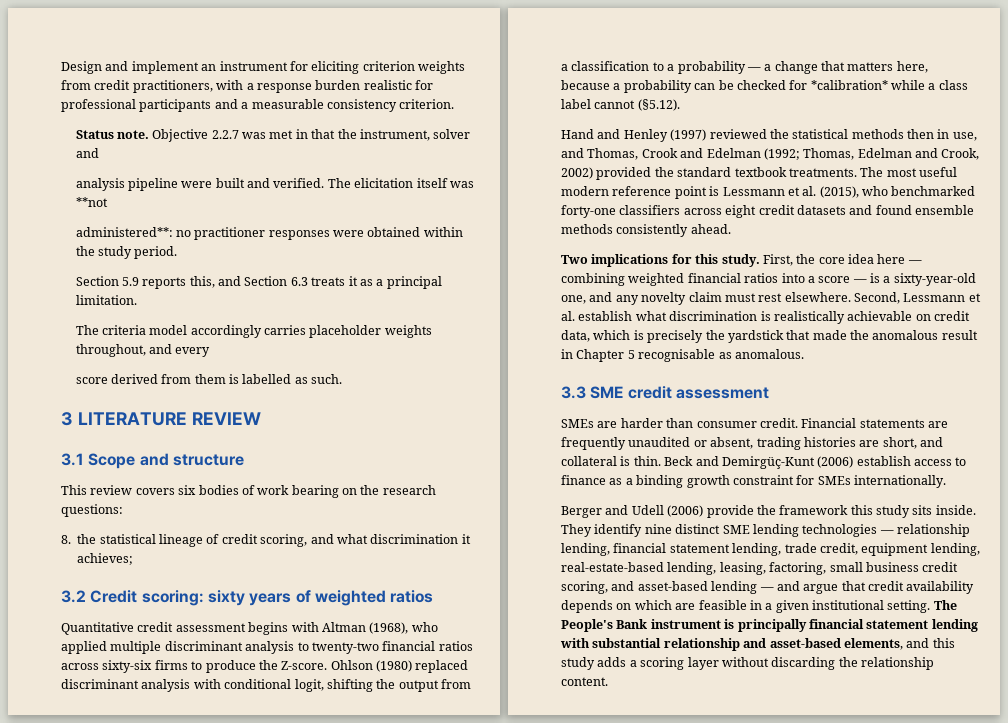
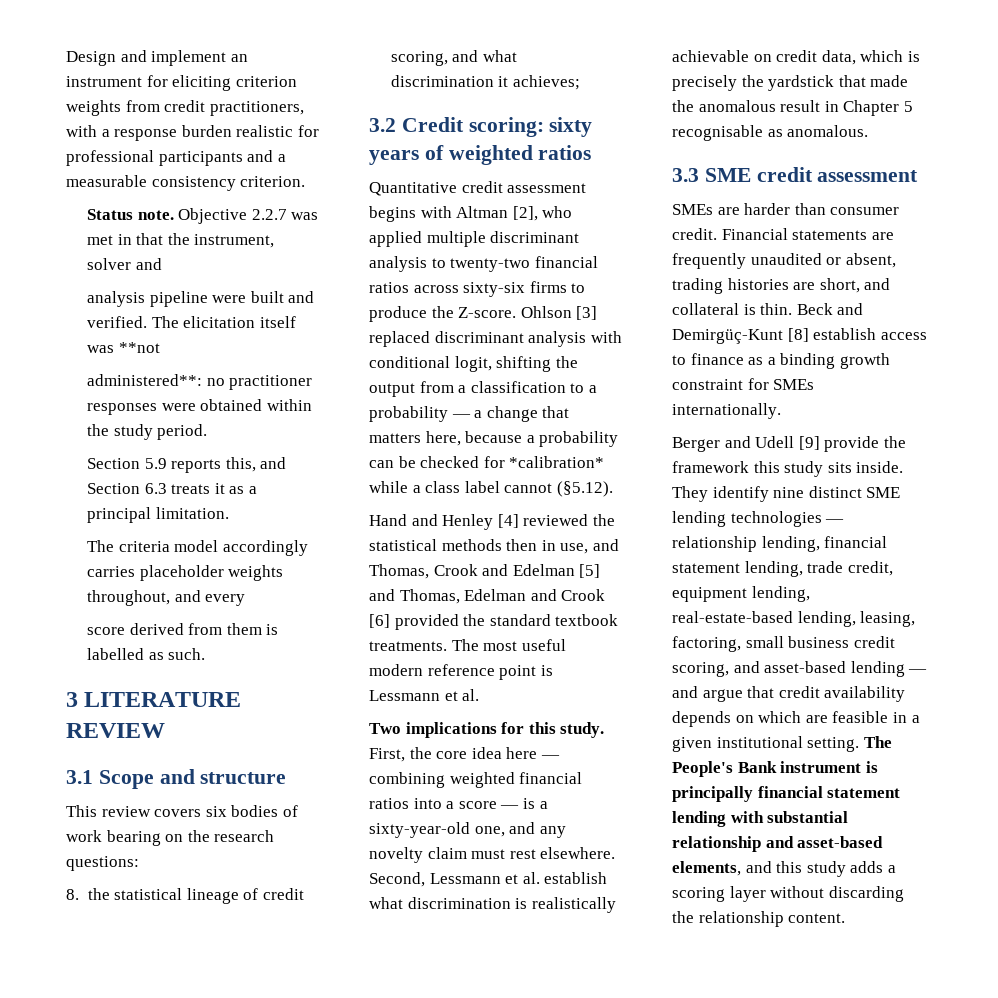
[369,622,409,634] (1968), -> [512,206,538,221] [2],
[376,660,412,672] (1980) -> [576,306,598,320] [3]
[670,129,707,141] (1997) -> [497,514,519,528] [4]
[763,148,800,160] (1992; -> [579,564,601,578] [369,589,395,601] [5] and
[941,148,980,160] [561,167,593,179] Crook, 2002) -> [561,589,606,601] [369,614,390,628] Crook [6]
[819,186,976,198] [561,205,974,218] [561,224,731,237] (2015), who benchmarked forty-one classifiers across eight credit datasets and found ensemble methods consistently ahead. -> (480, 695) none
[817,456,854,468] (2006) -> [787,328,809,342] [8]
[667,505,704,517] (2006) -> [798,436,820,450] [9]

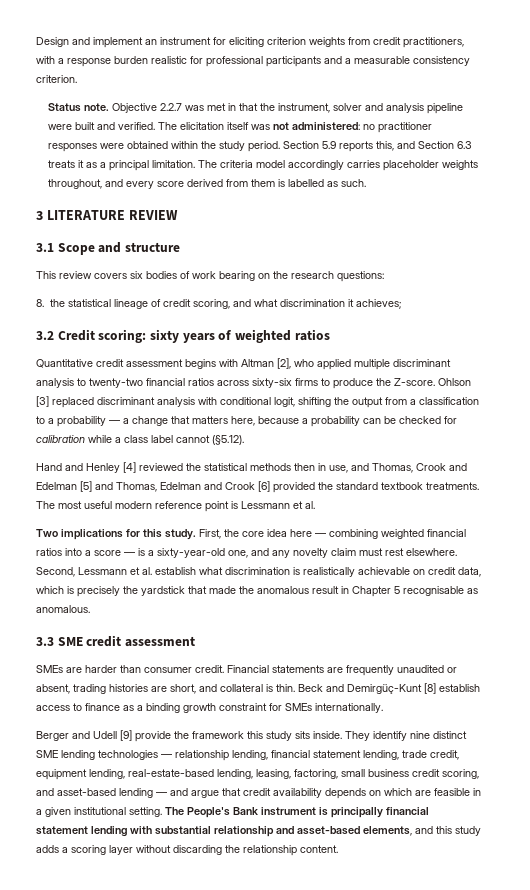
(162, 264) // -> (384, 107) none
[118,342,160,353] [87,374,203,386] **not // administered**: -> [273,122,361,131] not administered:
(208, 432) // -> (281, 146) none
(229, 513) // -> (196, 164) none
(246, 600) // -> (155, 185) none
[509,456,605,468] *calibration* -> [36,435,85,443] calibration

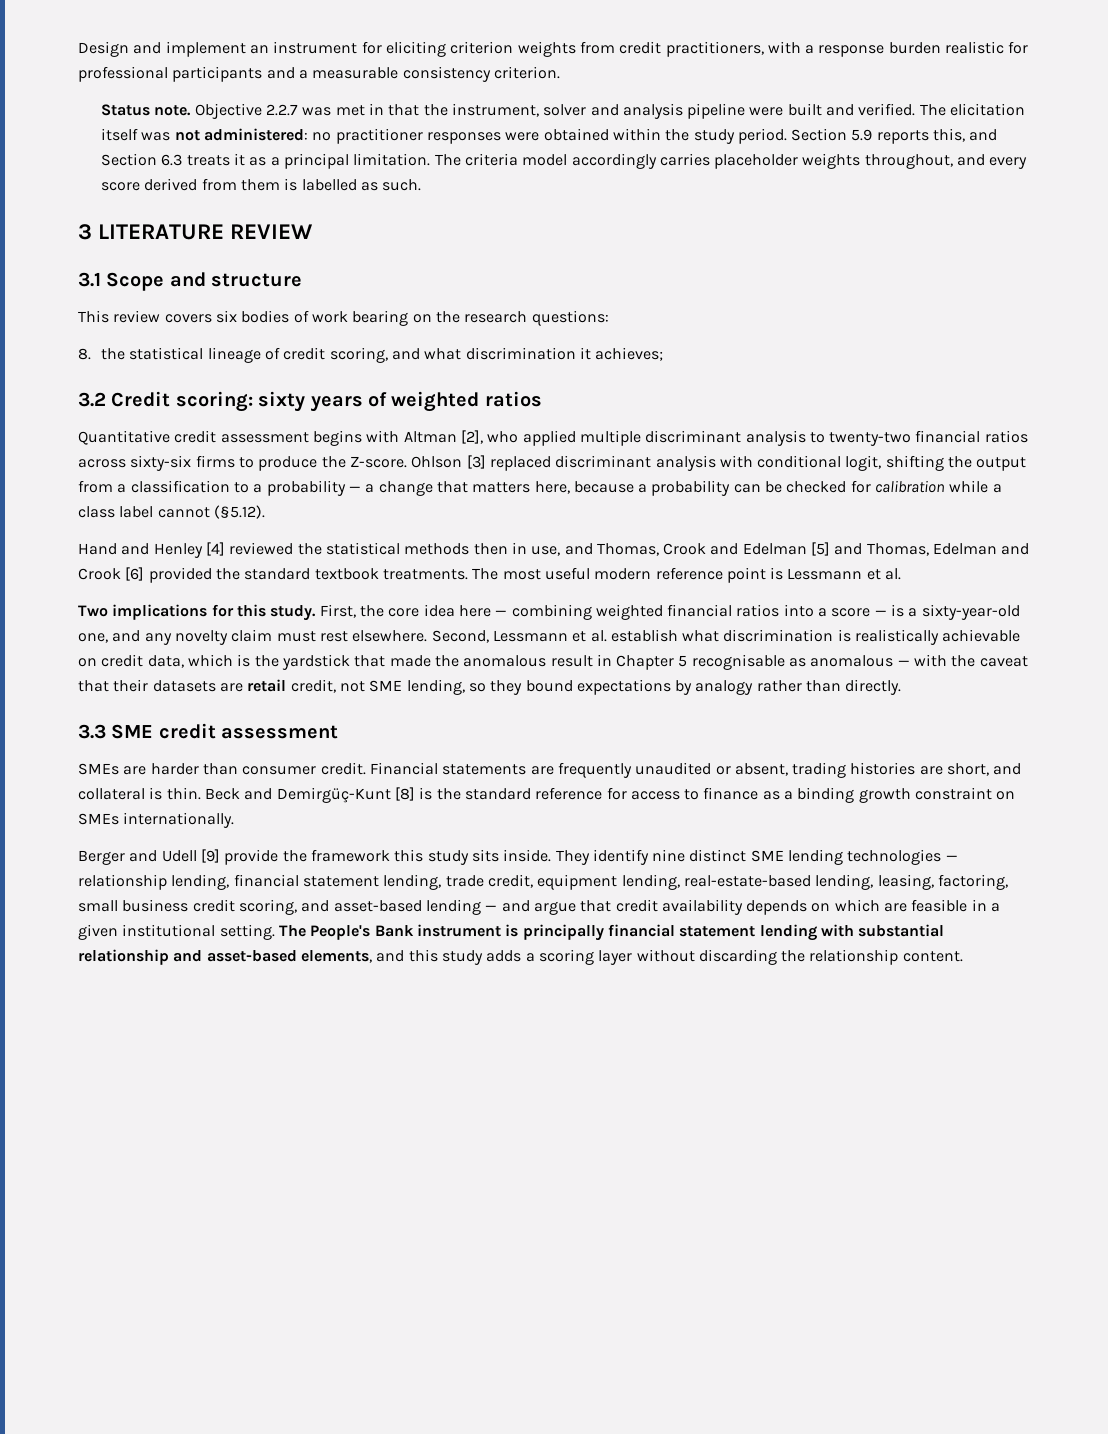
[77,586,120,597] precisely -> (251, 660) none
[36,605,90,613] anomalous. -> [810,654,1028,667] [78,679,902,695] anomalous — with the caveat that their datasets are retail credit, not SME lending, so they bound expectations by analogy rather than directly.
[439,684,480,692] establish -> [419,787,627,800] is the standard reference for
[269,703,282,711] for -> [996,791,1016,800] on

